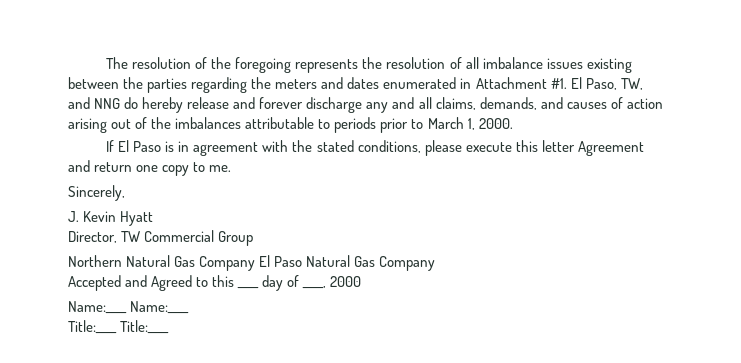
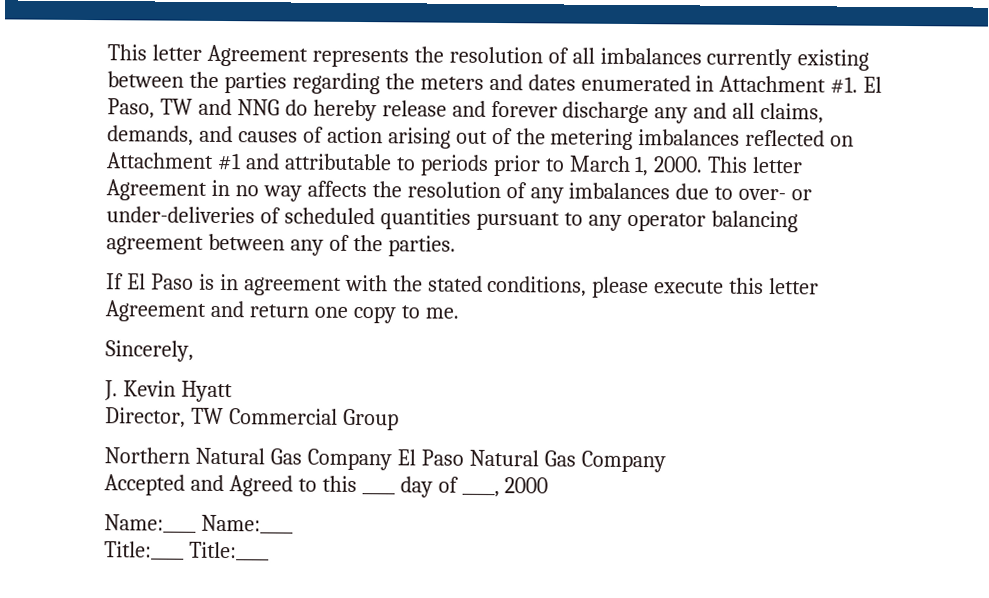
[106,57,292,73] The resolution of the foregoing -> [107,44,308,67] This letter Agreement
[482,57,583,69] imbalance issues -> [599,47,793,71] imbalances currently
[620,78,643,90] TW, -> [159,98,193,115] TW
[175,117,242,129] imbalances -> [550,128,855,151] [106,152,280,171] metering imbalances reflected on Attachment #1 and
(513, 123) none -> [707,156,804,174] [106,179,813,204] [106,206,798,233] [106,233,456,257] This letter Agreement in no way affects the resolution of any imbalances due to over- or under-deliveries of scheduled quantities pursuant to any operator balancing agreement between any of the parties.

